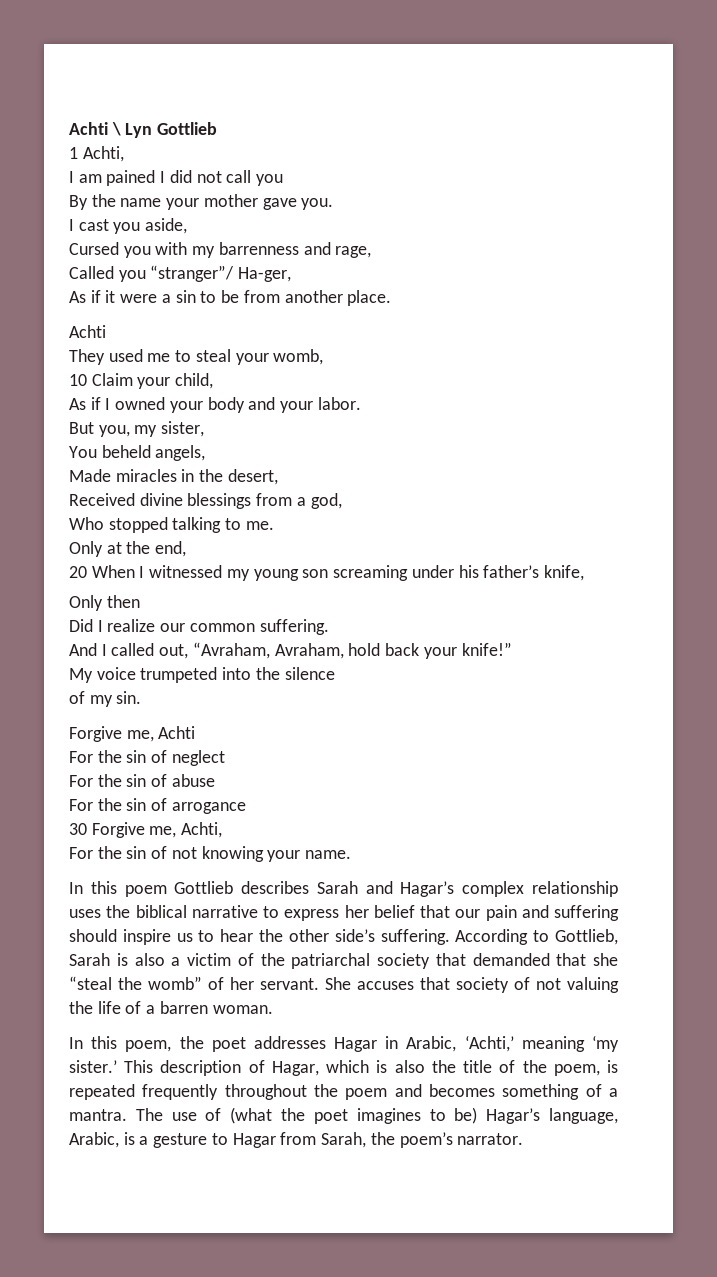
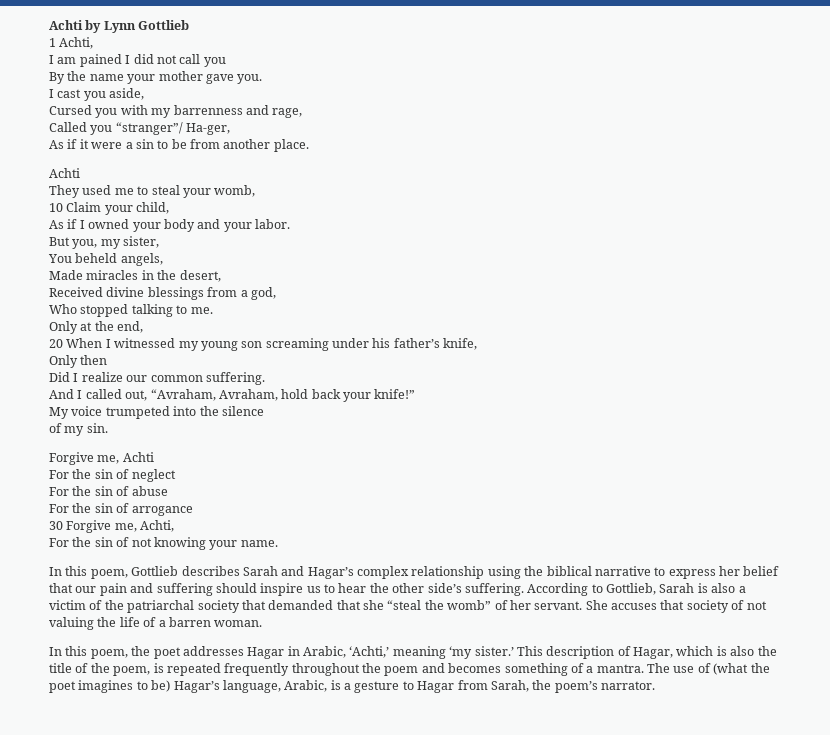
[69,122,153,138] Achti \ Lyn -> [49,20,136,33] Achti by Lynn
[124,885,167,897] poem -> [90,569,128,579] poem,
[69,909,101,918] uses -> [487,566,521,579] using

